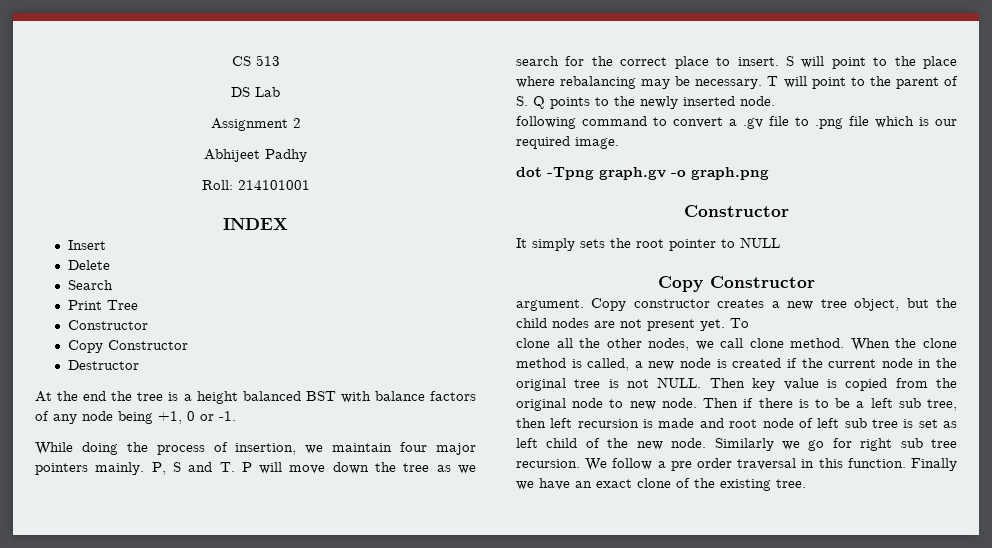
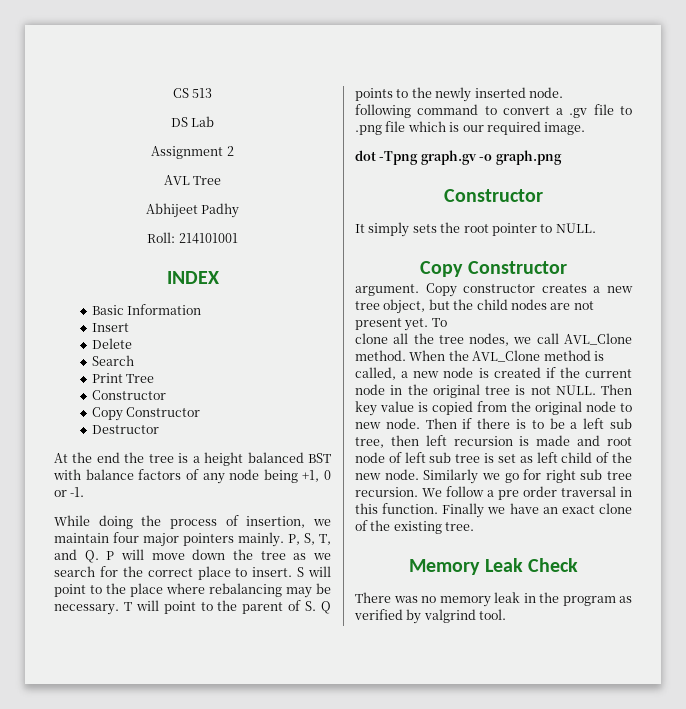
(301, 123) none -> [163,175,222,185] // AVL Tree
(288, 224) none -> [91,304,202,315] // Basic Information
[172,462,235,472] S and T. -> [304,533,331,545] [54,549,99,563] S, T, and Q.
[740,237,780,248] NULL -> [555,223,596,233] NULL.
[606,338,642,348] other -> [438,335,464,344] tree
[749,338,784,348] clone -> [564,333,632,345] AVL_Clone
[923,338,957,348] clone -> [472,350,541,362] AVL_Clone
(806, 483) none -> [409,558,578,575] [355,592,632,607] [354,609,507,624] // Memory Leak Check // There was no memory leak in the program as verified by valgrind tool.

